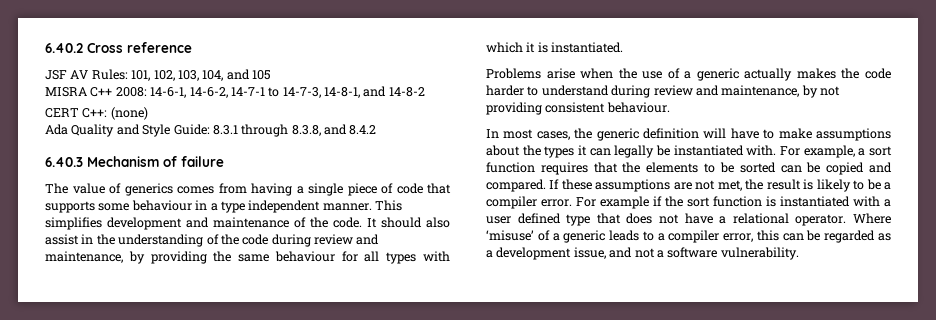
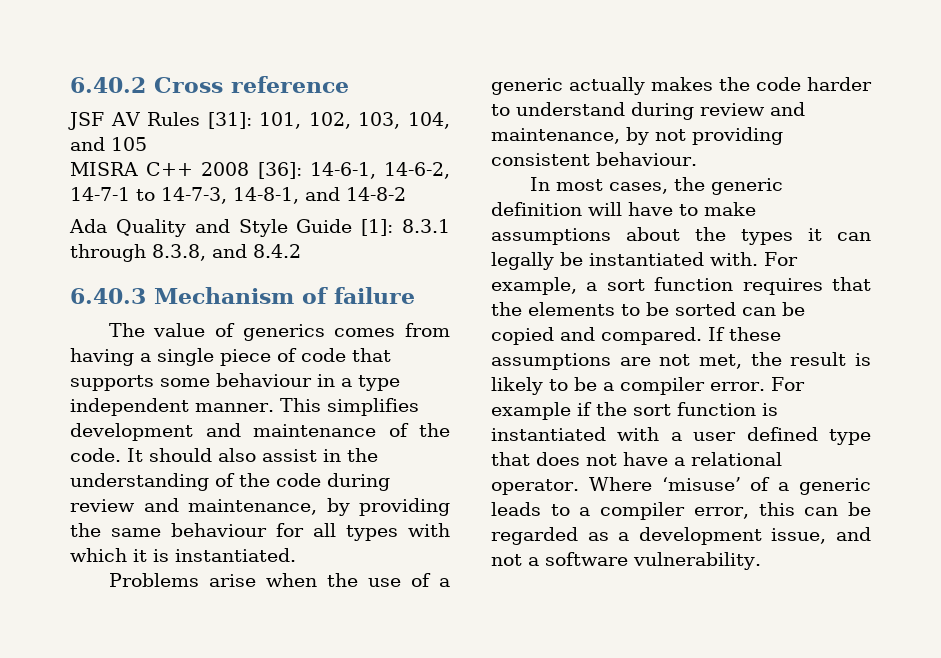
[91,69,128,80] Rules: -> [147,112,252,129] Rules [31]:
[115,87,147,97] 2008: -> [201,162,302,179] 2008 [36]:
[45,107,148,120] // CERT C++: (none) -> (406, 194) none
[173,124,210,135] Guide: -> [296,219,394,236] Guide [1]:

